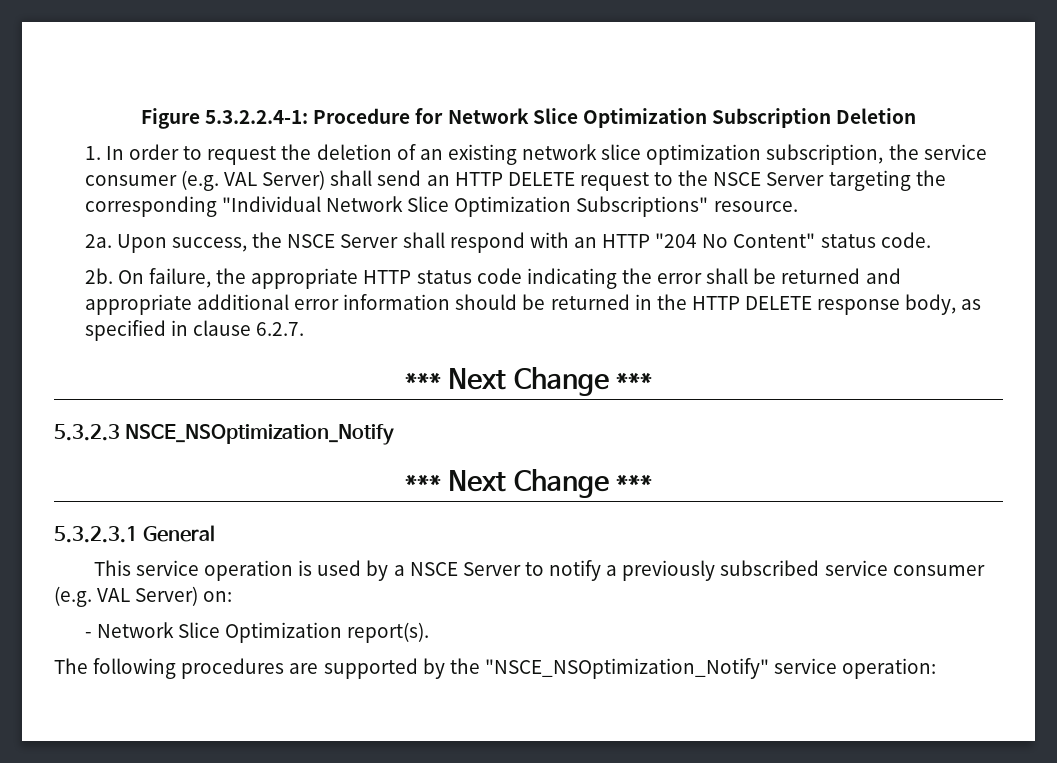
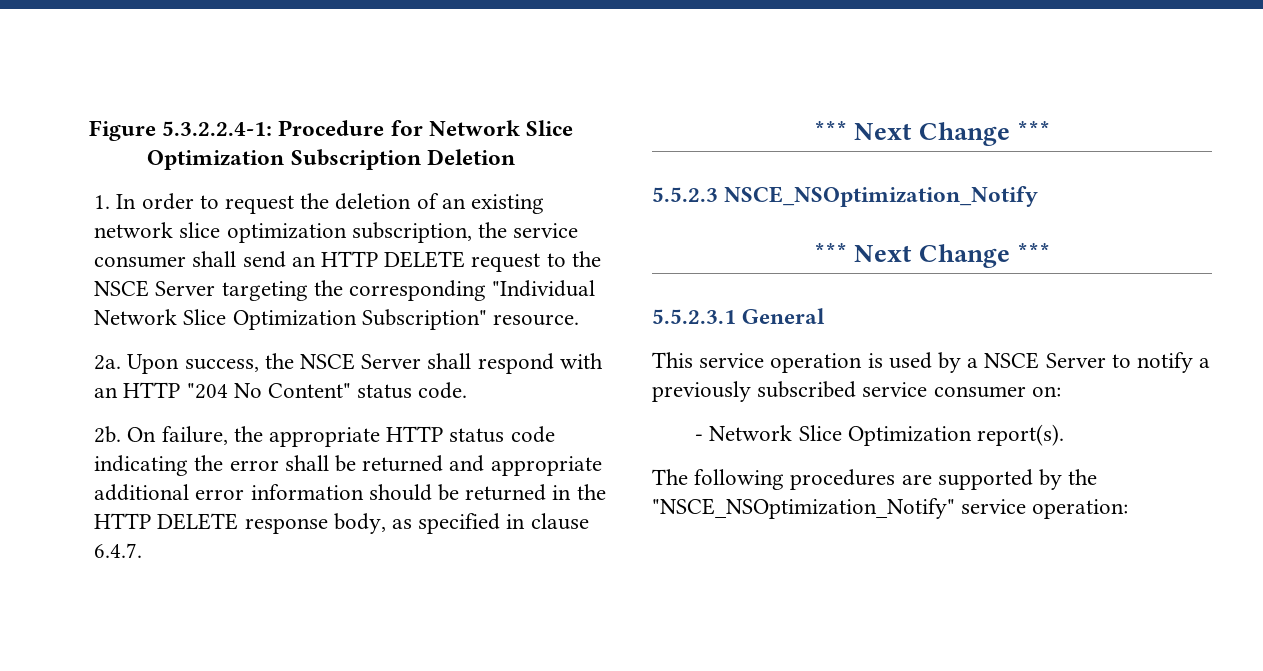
[180,170,326,191] (e.g. VAL Server) -> (187, 262) none
[576,196,709,217] Subscriptions" -> [361,309,487,330] Subscription"
[256,322,305,336] [405,367,652,396] [54,424,120,441] 6.2.7. // *** Next Change *** // 5.3.2.3 -> [94,543,143,558] [814,120,1050,146] [652,187,718,202] 6.4.7. // *** Next Change *** // 5.5.2.3
[54,526,138,543] 5.3.2.3.1 -> [652,309,736,324] 5.5.2.3.1
[54,586,199,607] (e.g. VAL Server) -> (1026, 392) none

